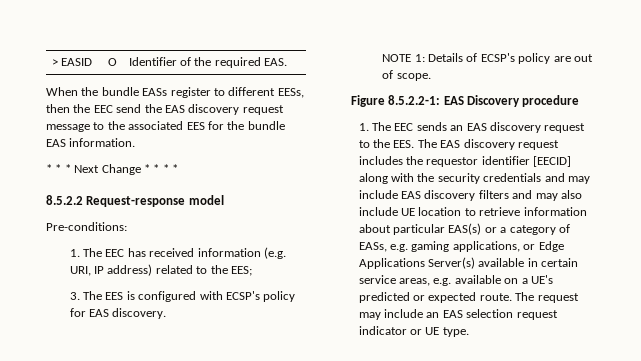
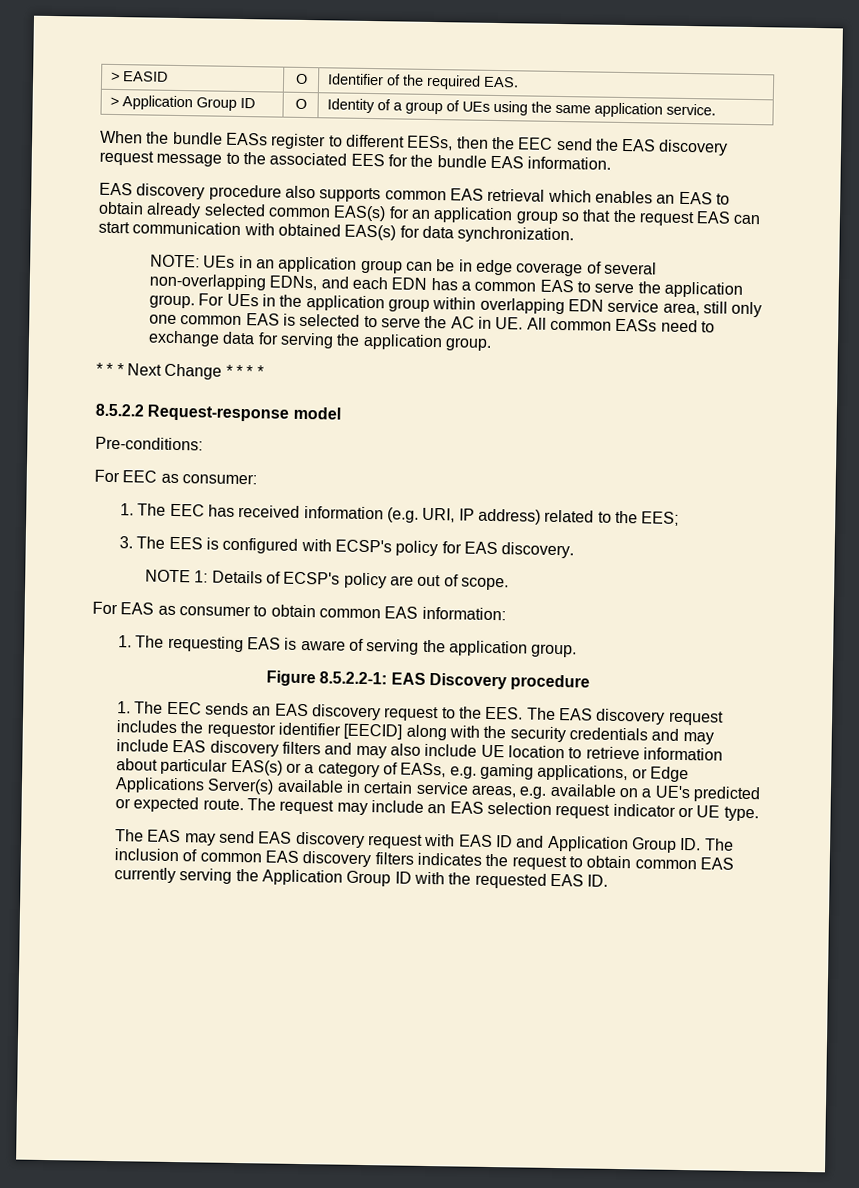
(288, 62) none -> [110,95,256,111] [294,98,307,110] [327,98,717,118] // > Application Group ID | O | Identity of a group of UEs using the same application service.
(136, 142) none -> [99,182,730,205] [98,201,761,227] [98,221,575,244] [150,254,657,277] [149,273,743,298] [149,293,763,318] [149,313,715,333] [148,330,493,351] // EAS discovery procedure also supports common EAS retrieval which enables an EAS to obtain already selected common EAS(s) for an application group so that the request EAS can start communication with obtained EAS(s) for data synchronization. // NOTE: UEs in an application group can be in edge coverage of several non-overlapping EDNs, and each EDN has a common EAS to serve the application group. For UEs in the application group within overlapping EDN service area, still only one common EAS is selected to serve the AC in UE. All common EASs need to exchange data for serving the application group.
(127, 226) none -> [94,469,257,485] // For EEC as consumer:
(431, 77) none -> [92,601,506,621] [118,635,578,658] // For EAS as consumer to obtain common EAS information: // 1. The requesting EAS is aware of serving the application group.
(469, 332) none -> [115,829,734,853] [114,848,734,871] [114,867,609,889] // The EAS may send EAS discovery request with EAS ID and Application Group ID. The inclusion of common EAS discovery filters indicates the request to obtain common EAS currently serving the Application Group ID with the requested EAS ID.

